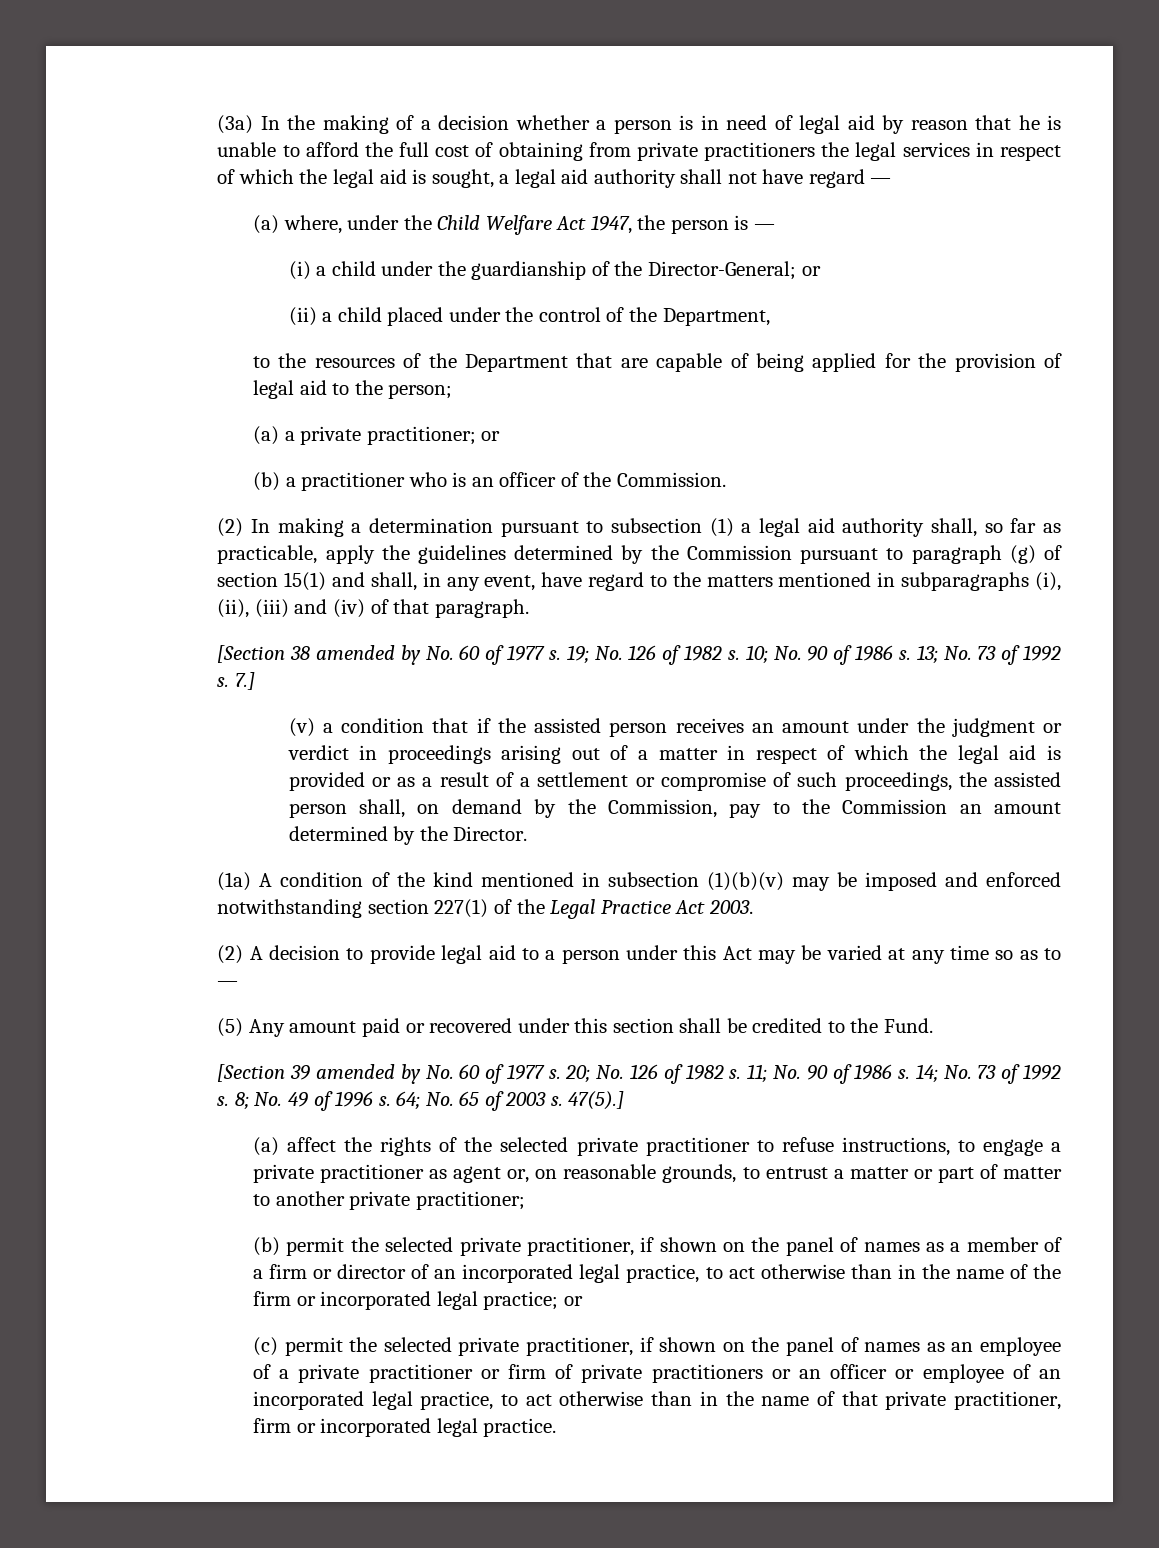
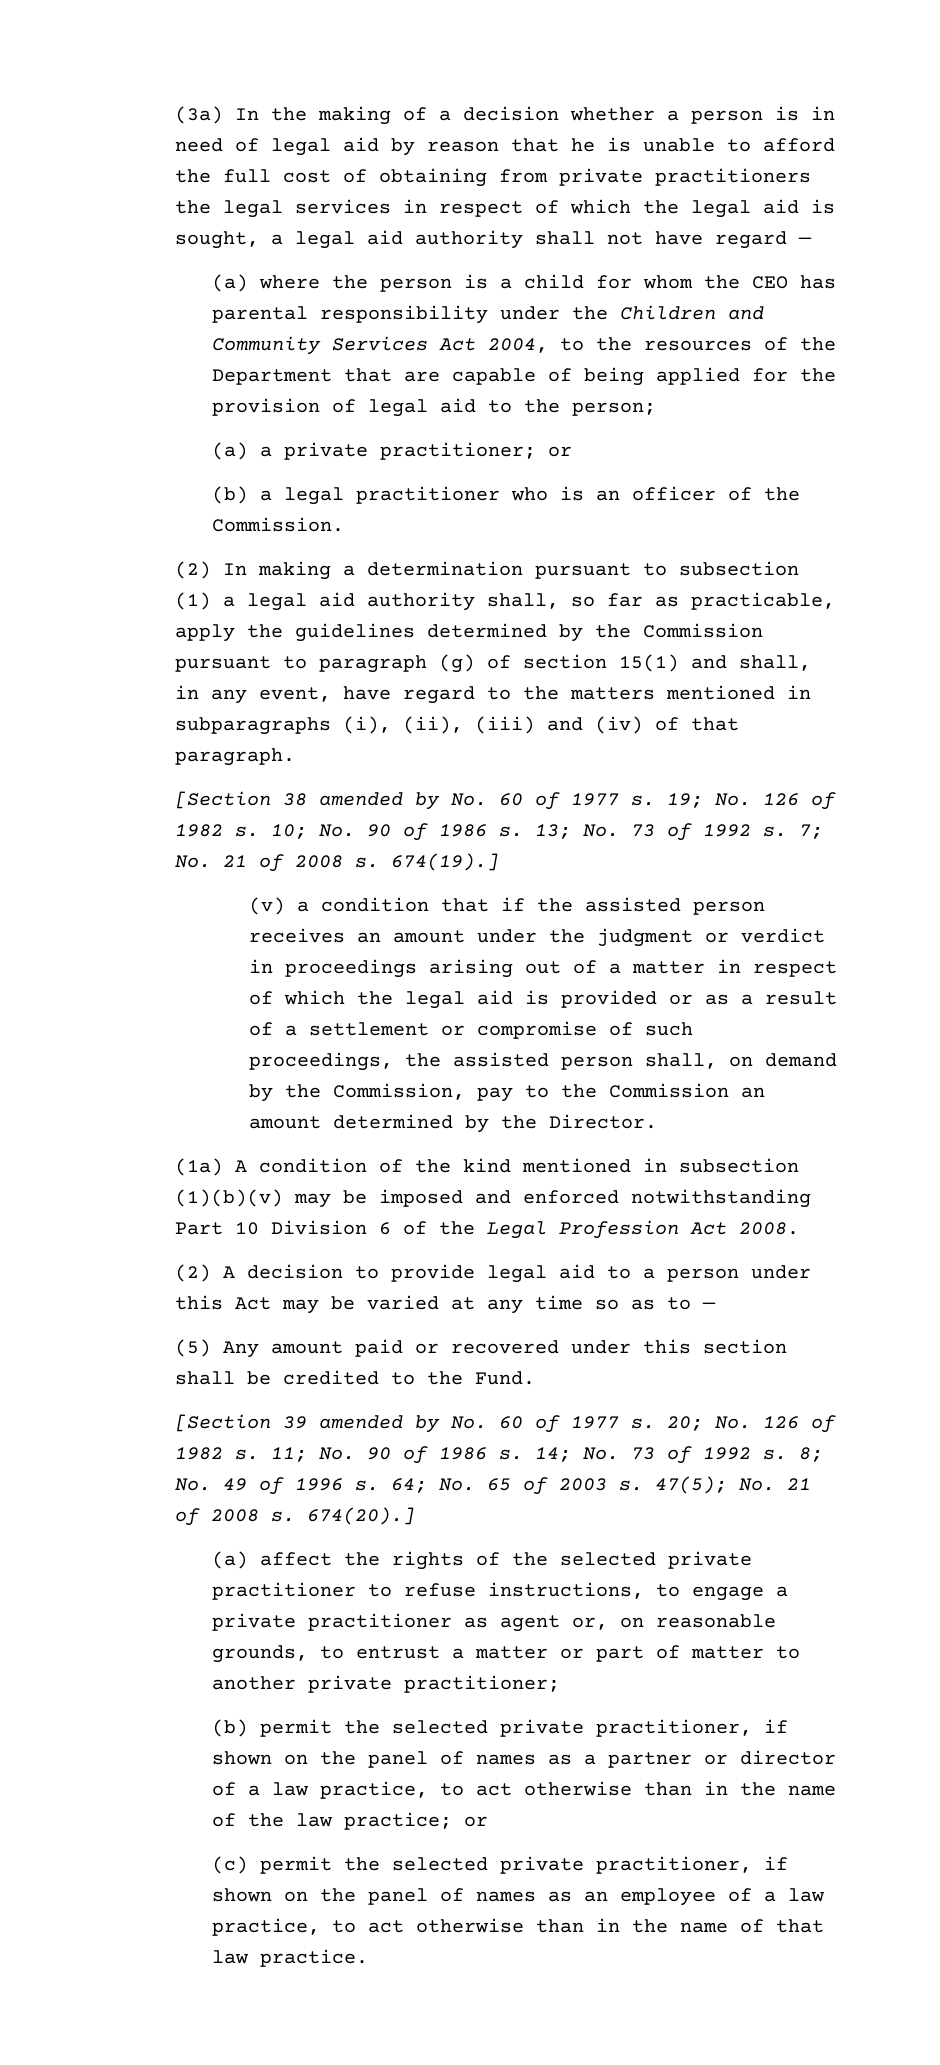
[283,215,775,235] [288,261,821,280] [288,307,770,326] where, under the Child Welfare Act 1947, the person is — // (i) a child under the guardianship of the Director-General; or // (ii) a child placed under the control of the Department, // -> [259,274,837,292] [212,305,765,324] [212,336,549,355] where the person is a child for whom the CEO has parental responsibility under the Children and Community Services Act 2004,
(296, 482) none -> [284,487,345,505] legal
[234,672,255,690] 7.] -> [799,824,824,839] [175,853,500,872] 7; No. 21 of 2008 s. 674(19).]
[367,899,753,919] section 227(1) of the Legal Practice Act 2003. -> [175,1220,800,1239] Part 10 Division 6 of the Legal Profession Act 2008.
[568,1091,625,1110] 47(5).] -> [655,1476,812,1494] [175,1507,416,1526] 47(5); No. 21 of 2008 s. 674(20).]
[966,1237,1063,1252] [253,1264,621,1283] member of a firm or director of an incorporated legal -> [608,1750,837,1768] [212,1782,310,1796] partner or director of a law
[253,1291,478,1310] firm or incorporated legal -> [296,1813,334,1827] law
[298,1364,1062,1383] [253,1391,413,1410] private practitioner or firm of private practitioners or an officer or employee of an incorporated legal -> [788,1888,826,1902] law
[885,1391,1061,1410] [253,1418,478,1437] private practitioner, firm or incorporated legal -> [212,1950,250,1964] law

